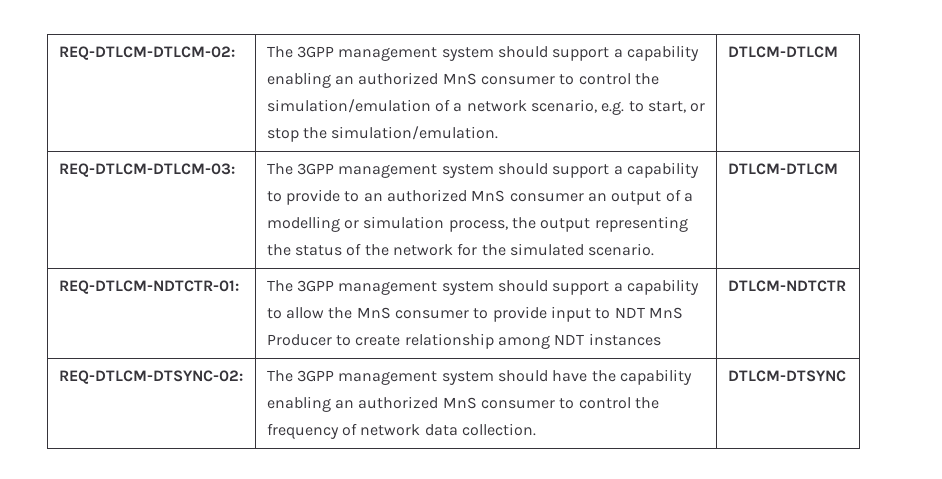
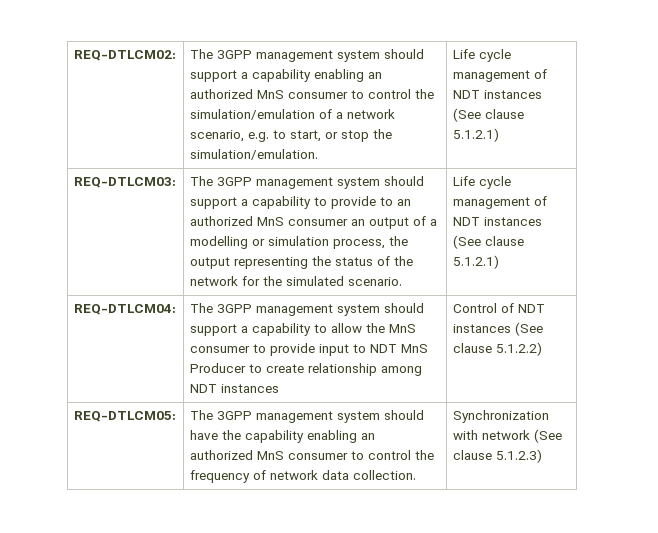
[58,46,235,60] REQ-DTLCM-DTLCM-02: -> [73,50,176,61] REQ-DTLCM02:
[727,46,838,58] [58,163,235,177] DTLCM-DTLCM // REQ-DTLCM-DTLCM-03: -> [452,49,511,62] [452,69,547,82] [452,90,542,99] [452,108,524,122] [452,128,499,142] [73,177,176,188] Life cycle management of NDT instances (See clause 5.1.2.1) // REQ-DTLCM03:
[727,163,838,175] [58,280,239,294] DTLCM-DTLCM // REQ-DTLCM-NDTCTR-01: -> [452,176,511,189] [452,196,547,209] [452,217,542,226] [452,235,524,249] [452,255,499,269] [73,304,176,315] Life cycle management of NDT instances (See clause 5.1.2.1) // REQ-DTLCM04:
[727,280,846,292] [58,370,243,384] DTLCM-NDTCTR // REQ-DTLCM-DTSYNC-02: -> [452,303,545,313] [452,322,543,336] [452,342,542,356] [73,411,176,422] Control of NDT instances (See clause 5.1.2.2) // REQ-DTLCM05:
[727,370,846,382] DTLCM-DTSYNC -> [452,410,549,423] [452,429,562,443] [452,449,542,463] Synchronization with network (See clause 5.1.2.3)

